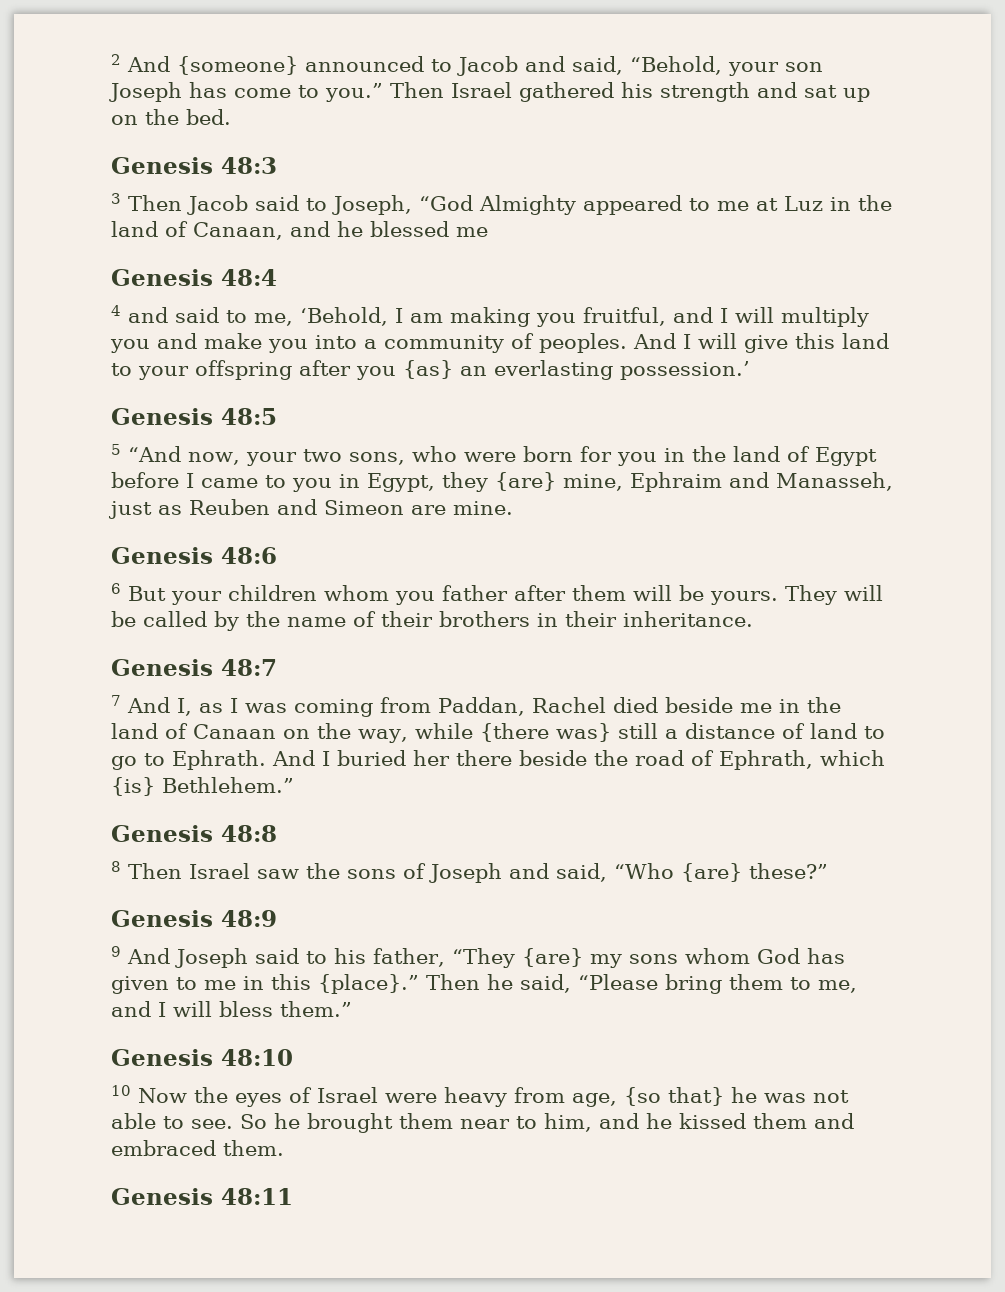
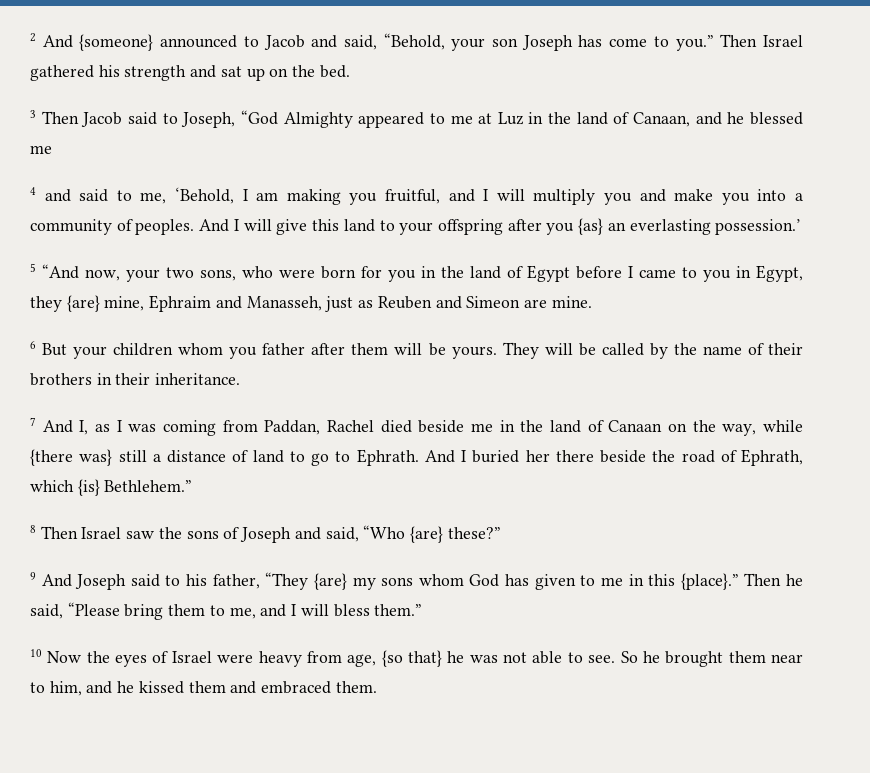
[111,157,277,174] // Genesis 48:3 -> (350, 71) none
[111,269,277,286] // Genesis 48:4 -> (52, 149) none
[111,408,277,425] // Genesis 48:5 -> (802, 227) none
[111,547,277,564] // Genesis 48:6 -> (592, 302) none
[111,659,277,676] // Genesis 48:7 -> (241, 379) none
[111,825,277,842] // Genesis 48:8 -> (193, 486) none
[111,910,277,927] // Genesis 48:9 -> (501, 533) none
[111,1049,293,1066] // Genesis 48:10 -> (423, 610) none
[111,1188,293,1205] // Genesis 48:11 -> (377, 687) none

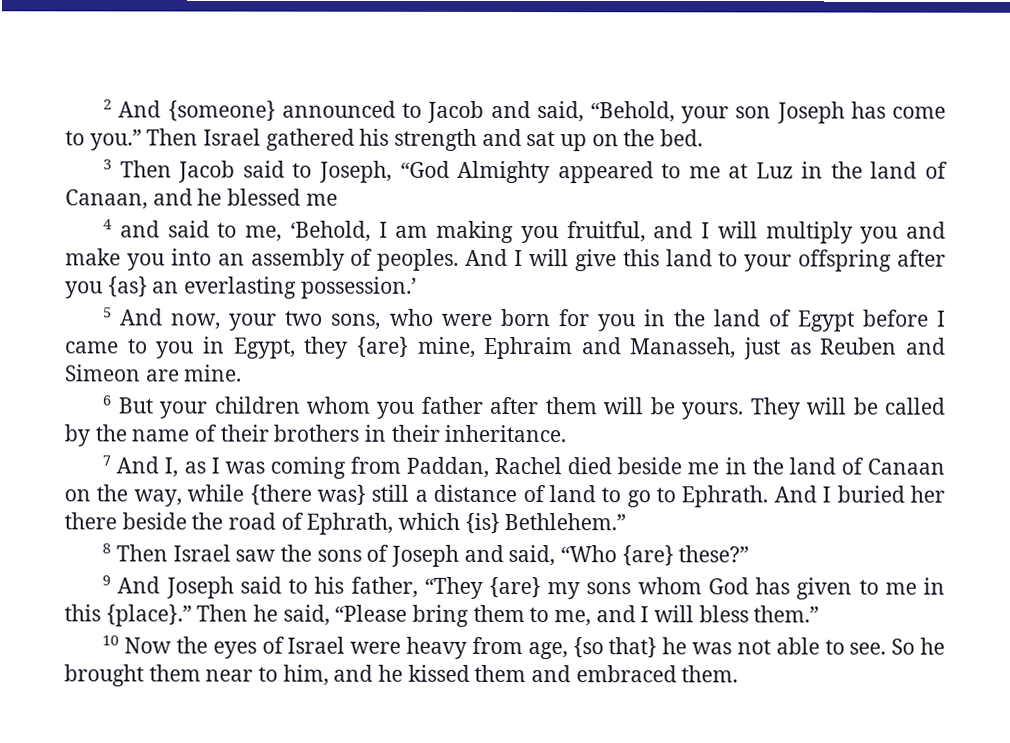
[795,193,804,201] [30,219,112,235] a community -> [217,248,345,271] an assembly
[42,264,79,279] “And -> [120,308,164,326] And

